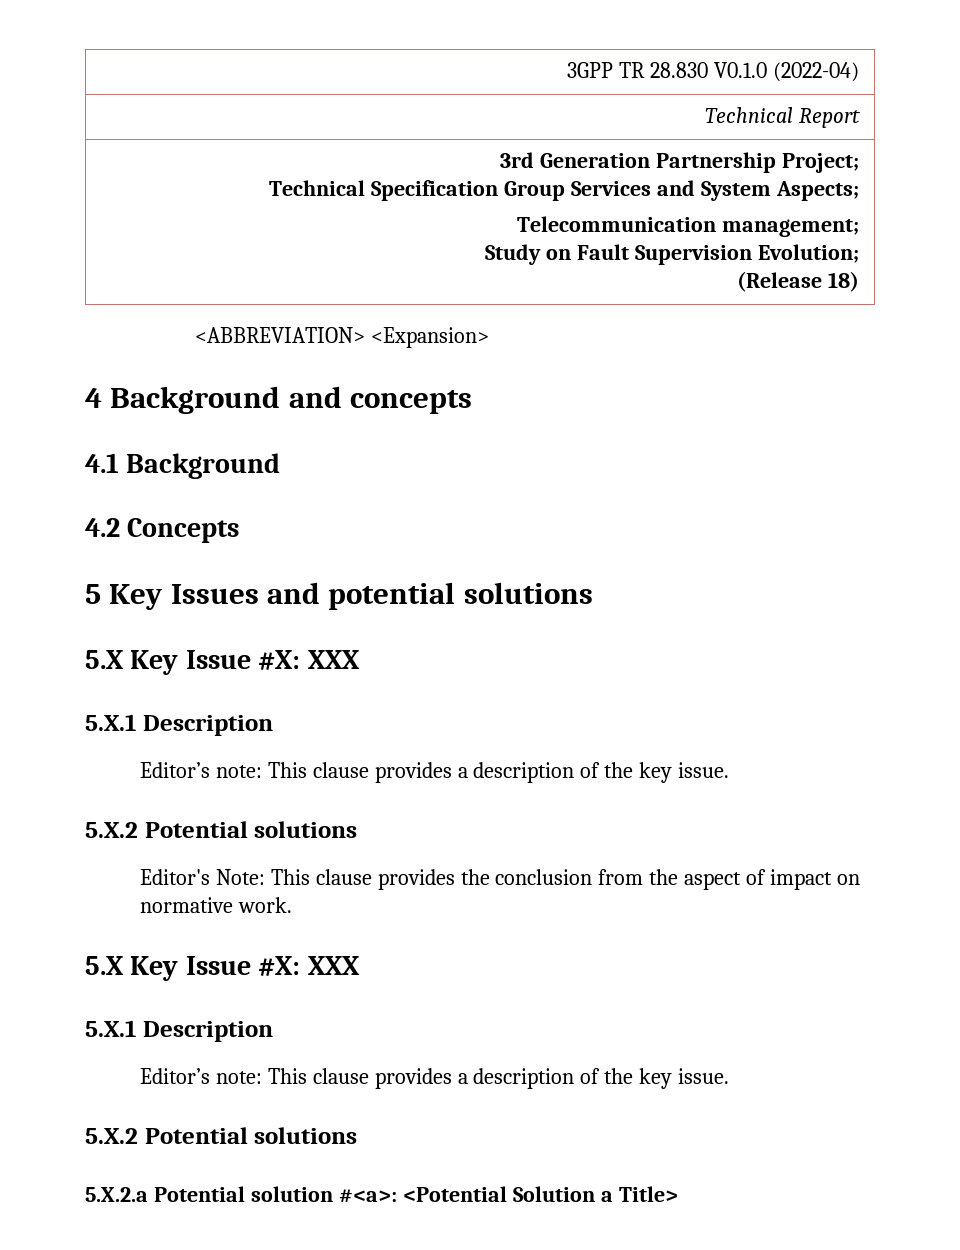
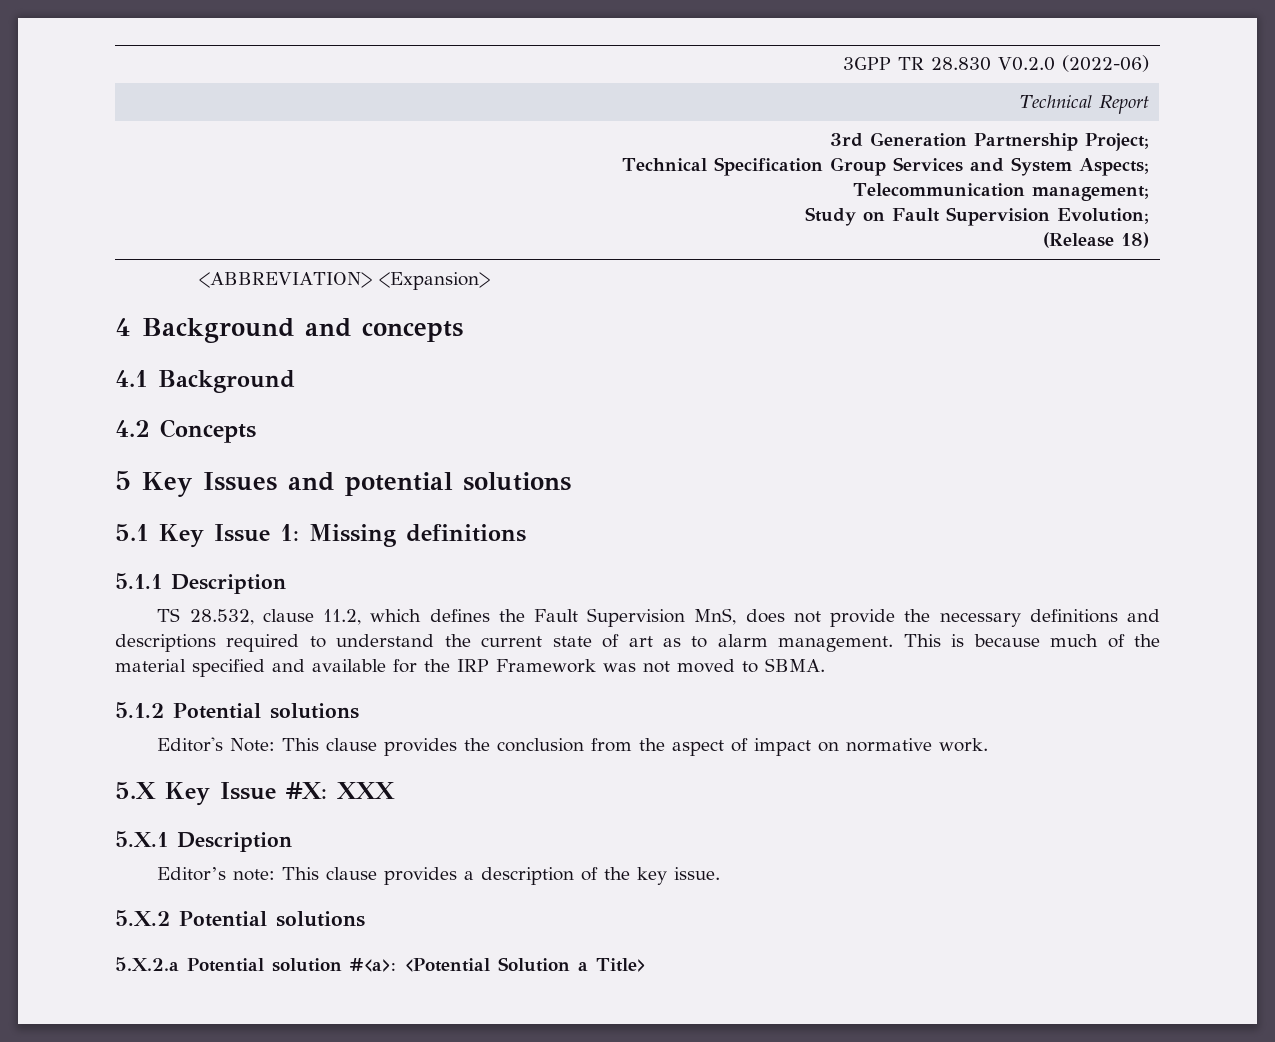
[713,62,859,82] V0.1.0 (2022-04) -> [998,55,1150,72] V0.2.0 (2022-06)
[85,650,360,675] [85,714,273,736] [139,762,730,783] [85,822,138,838] 5.X Key Issue #X: XXX // 5.X.1 Description // Editor’s note: This clause provides a description of the key issue. // 5.X.2 -> [115,524,526,548] [115,573,286,594] [157,608,1160,627] [115,634,1161,652] [115,658,825,677] [115,702,164,718] 5.1 Key Issue 1: Missing definitions // 5.1.1 Description // TS 28.532, clause 11.2, which defines the Fault Supervision MnS, does not provide the necessary definitions and descriptions required to understand the current state of art as to alarm management. This is because much of the material specified and available for the IRP Framework was not moved to SBMA. // 5.1.2

